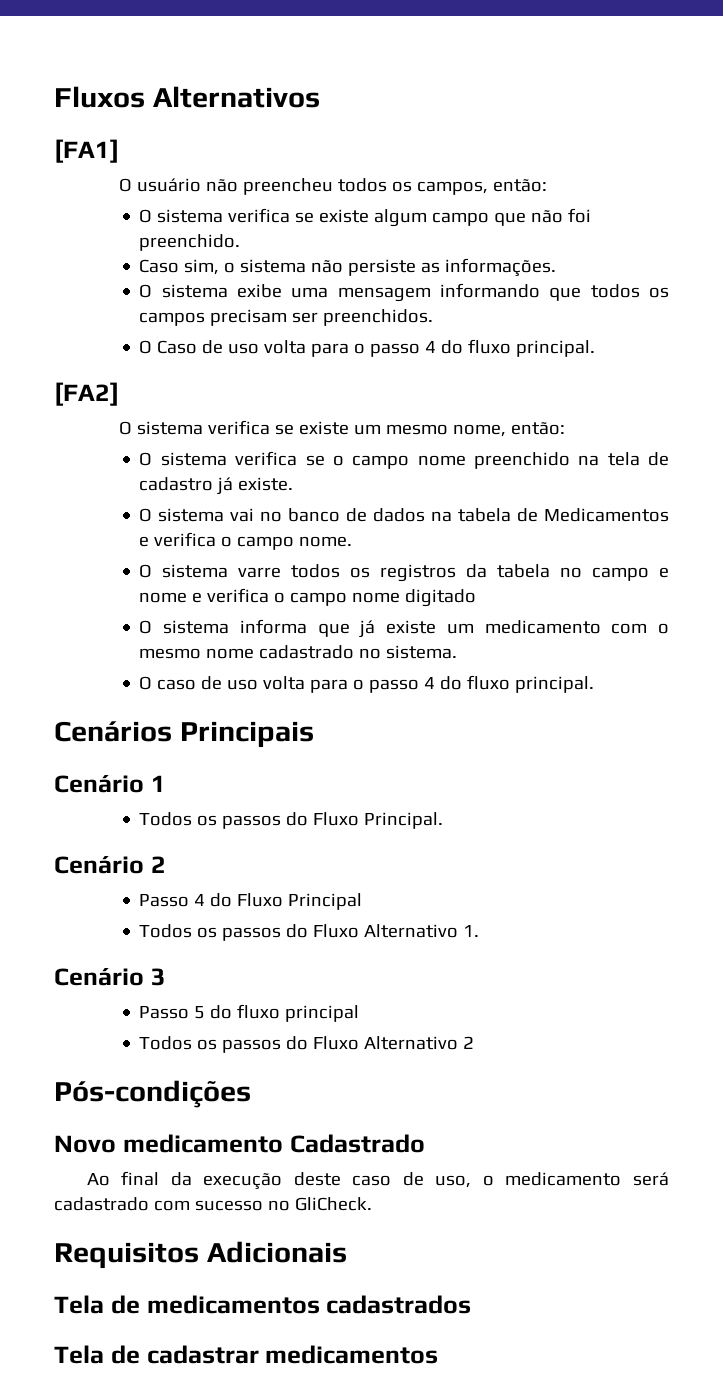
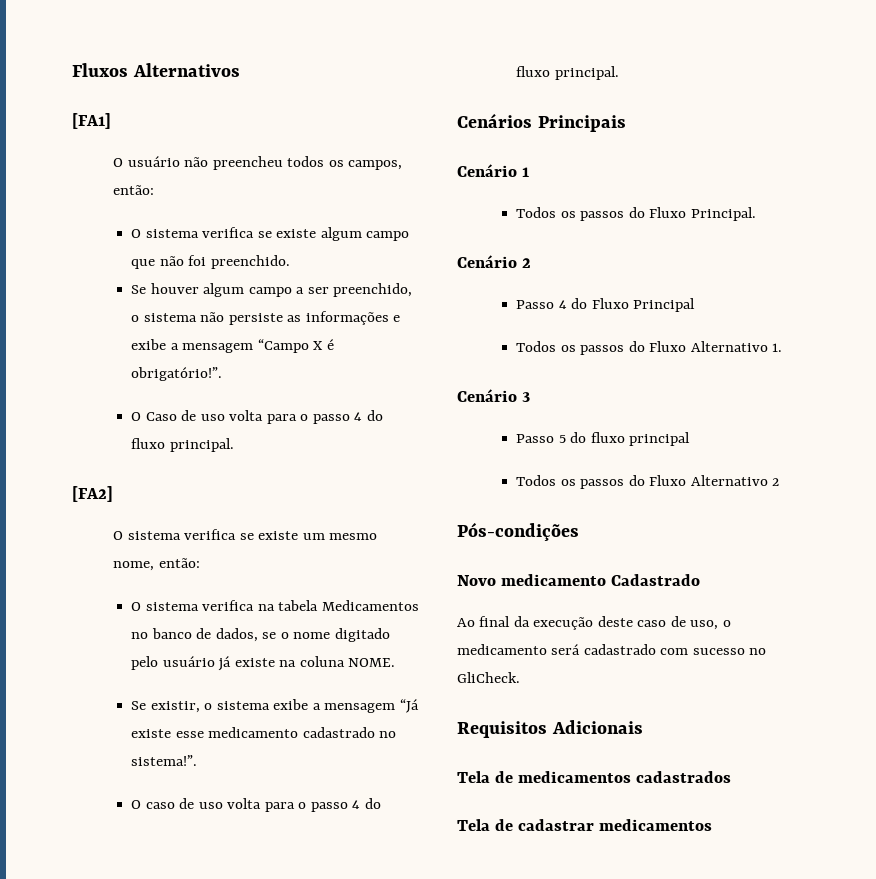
[139,259,220,275] Caso sim, -> [131,283,413,297] Se houver algum campo a ser preenchido,
[445,258,557,277] [139,283,669,302] [139,309,434,326] informações. // O sistema exibe uma mensagem informando que todos os campos precisam ser preenchidos. -> [305,311,401,325] [131,339,334,353] [131,367,223,381] informações e exibe a mensagem “Campo X é obrigatório!”.
[305,452,669,469] [139,477,294,495] [139,508,670,522] [139,532,353,550] [139,564,670,582] [139,588,477,607] [139,619,669,638] [139,648,255,659] se o campo nome preenchido na tela de cadastro já existe. // O sistema vai no banco de dados na tabela de Medicamentos e verifica o campo nome. // O sistema varre todos os registros da tabela no campo e nome e verifica o campo nome digitado // O sistema informa que já existe um medicamento com o mesmo nome -> [257,600,419,611] [131,628,390,642] [131,656,396,671] [131,699,419,713] [131,727,299,738] na tabela Medicamentos no banco de dados, se o nome digitado pelo usuário já existe na coluna NOME. // Se existir, o sistema exibe a mensagem “Já existe esse medicamento
[386,645,458,659] sistema. -> [131,755,198,766] sistema!”.

